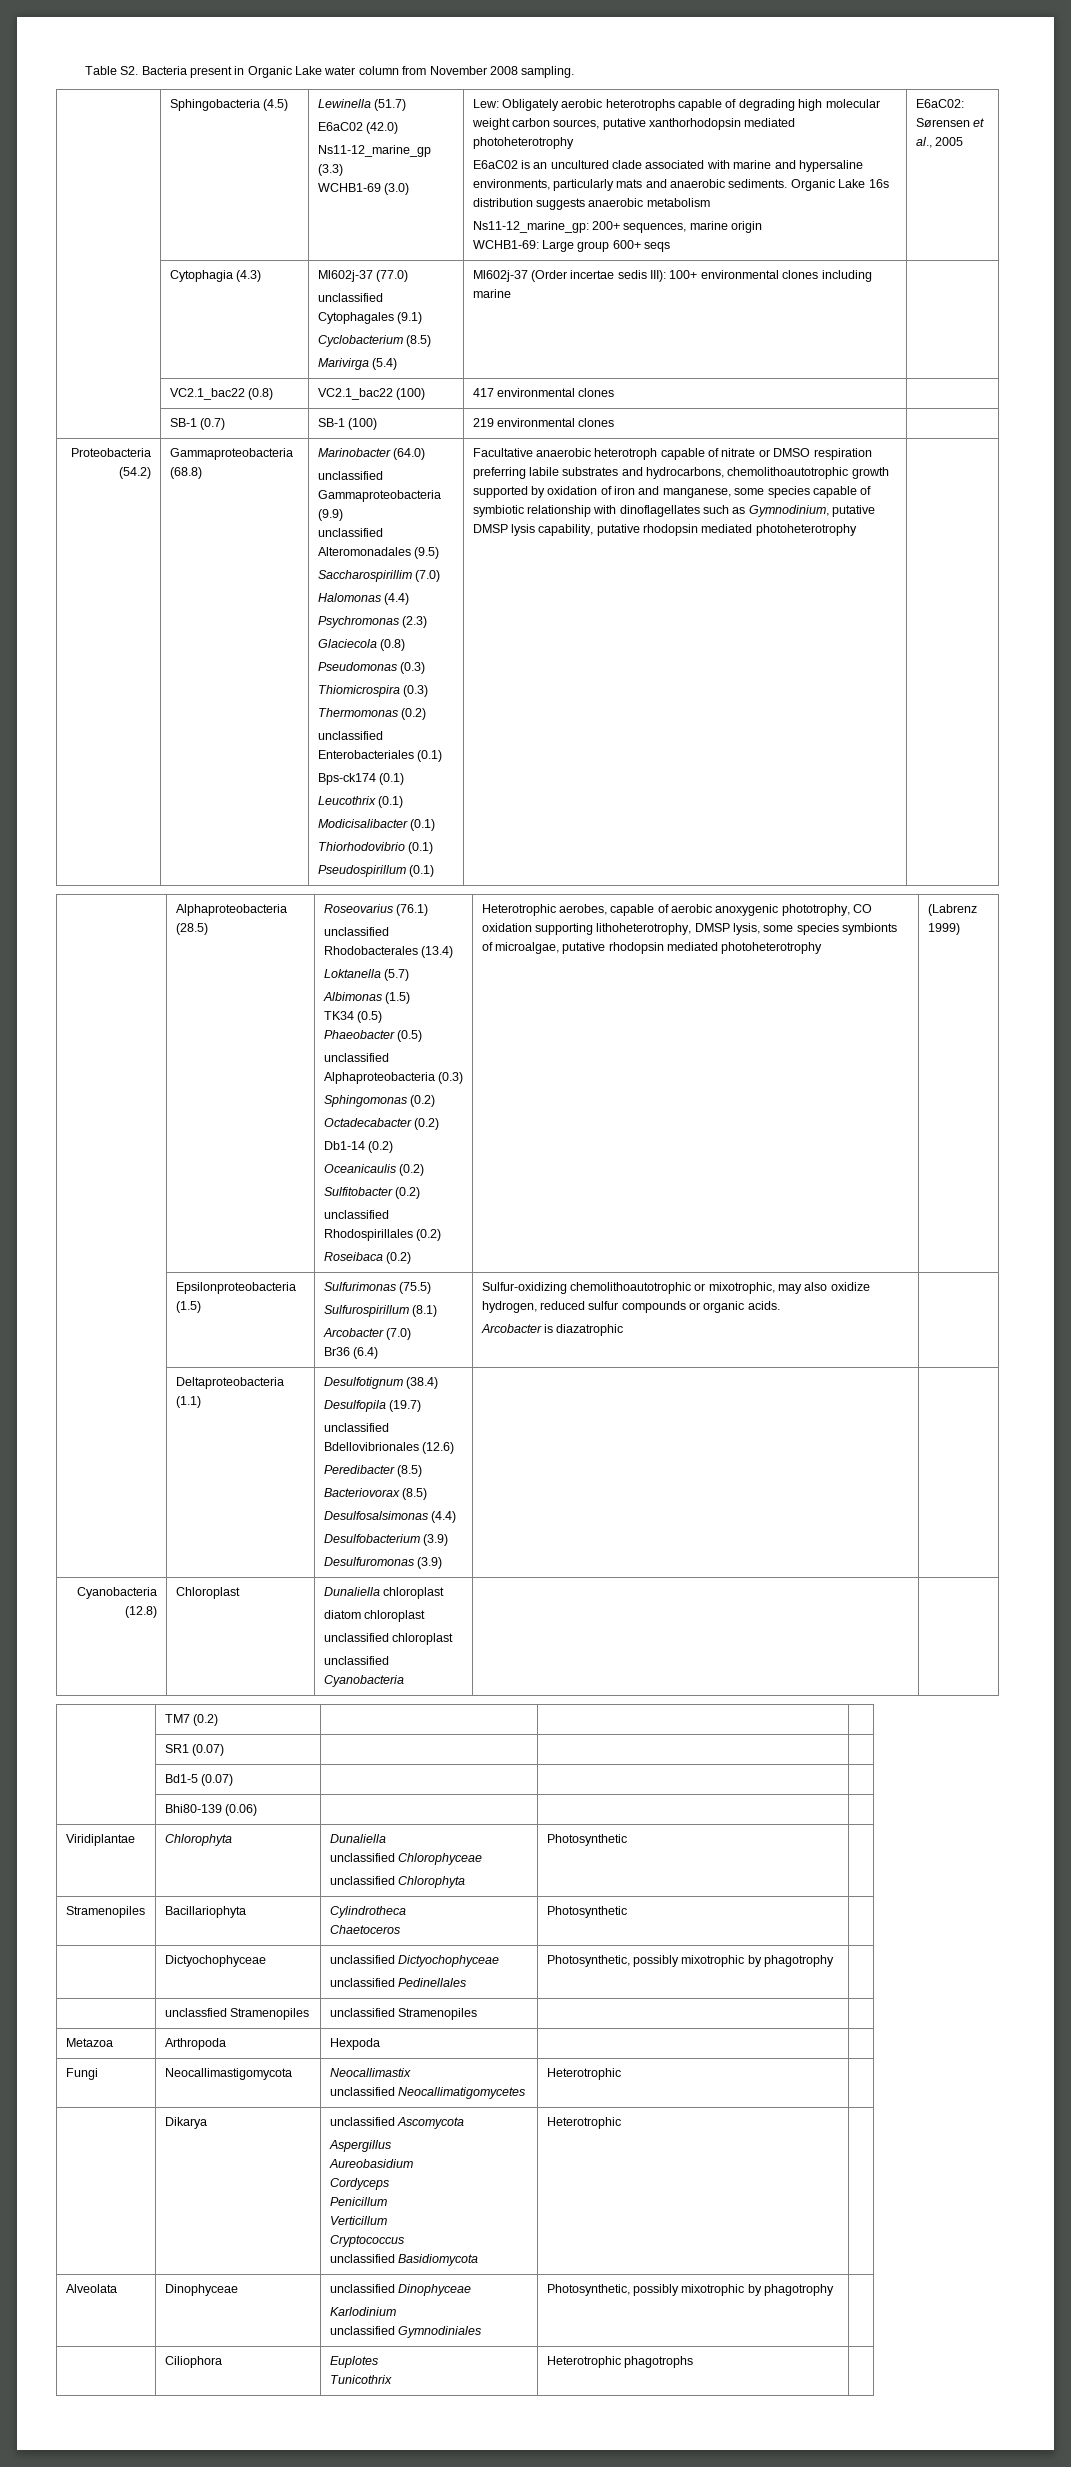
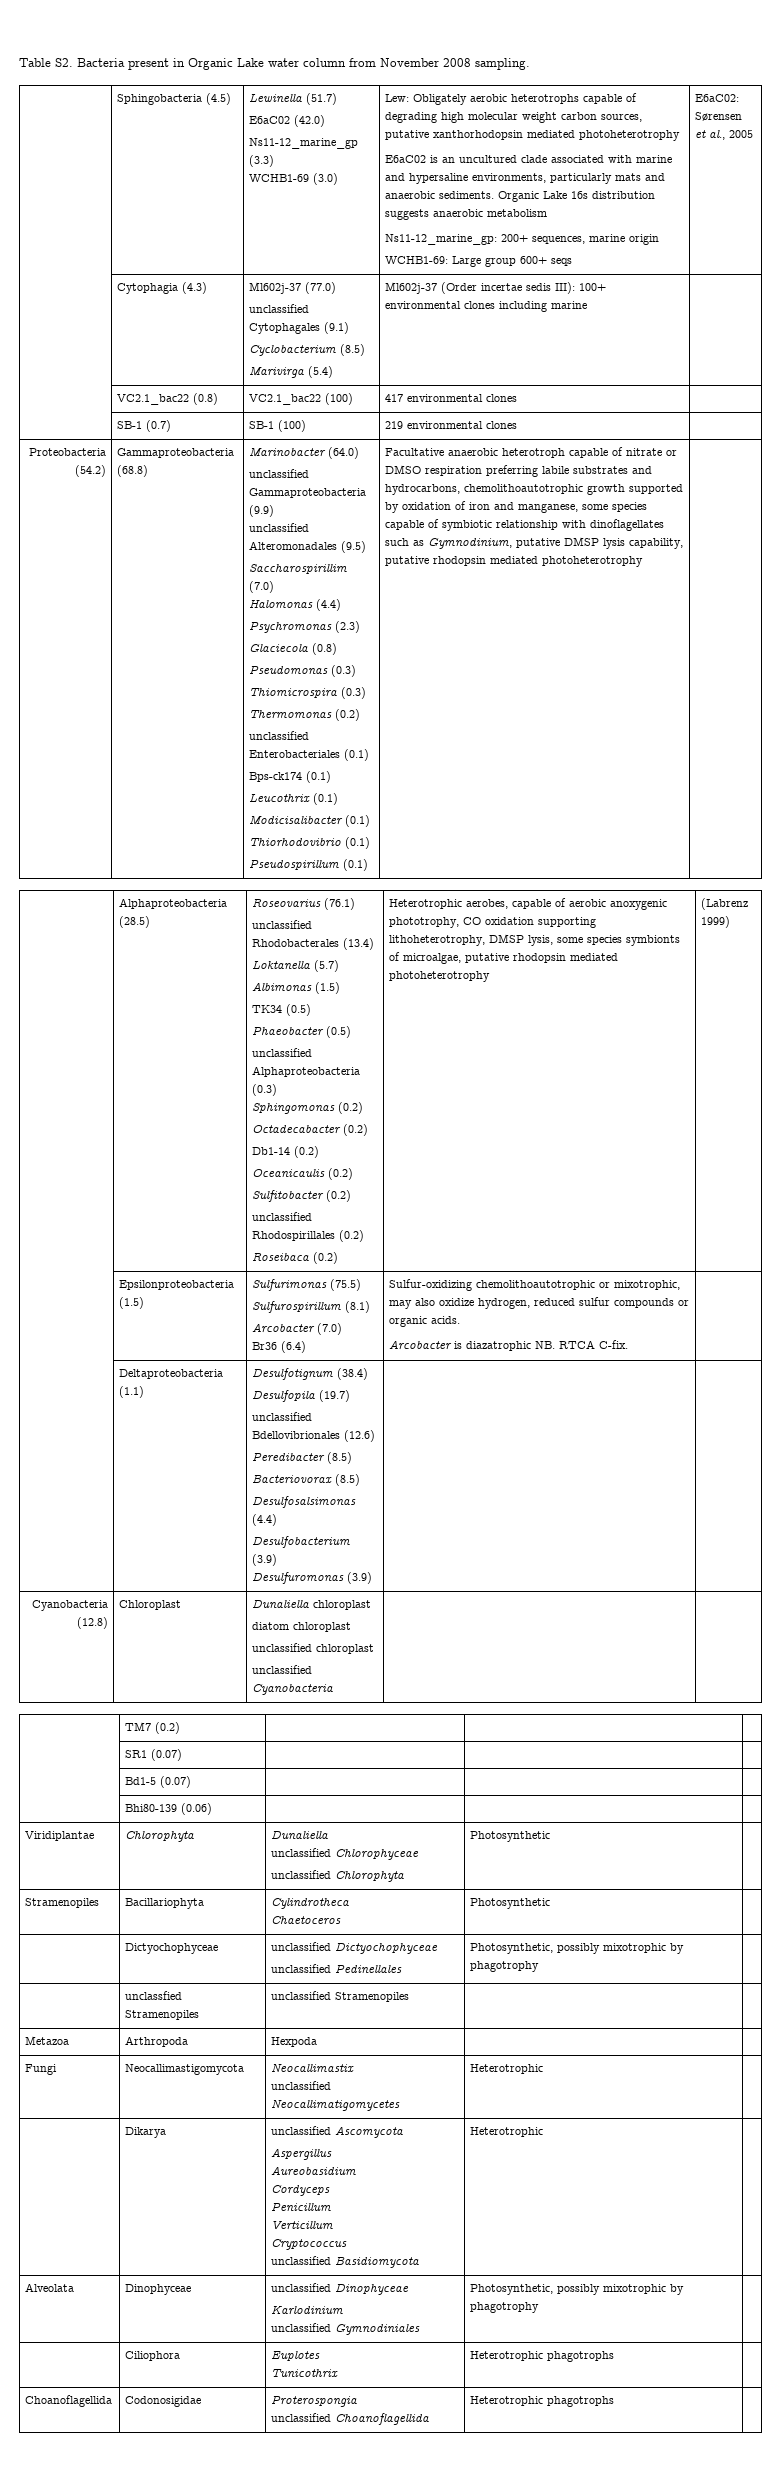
(624, 1330) none -> [535,1340,629,1349] NB. RTCA C-fix.
(693, 2362) none -> [25,2395,113,2407] [125,2396,202,2407] [271,2396,359,2407] [271,2413,431,2425] [470,2396,615,2407] // Choanoflagellida | Codonosigidae | Proterospongia // unclassified Choanoflagellida | Heterotrophic phagotrophs |

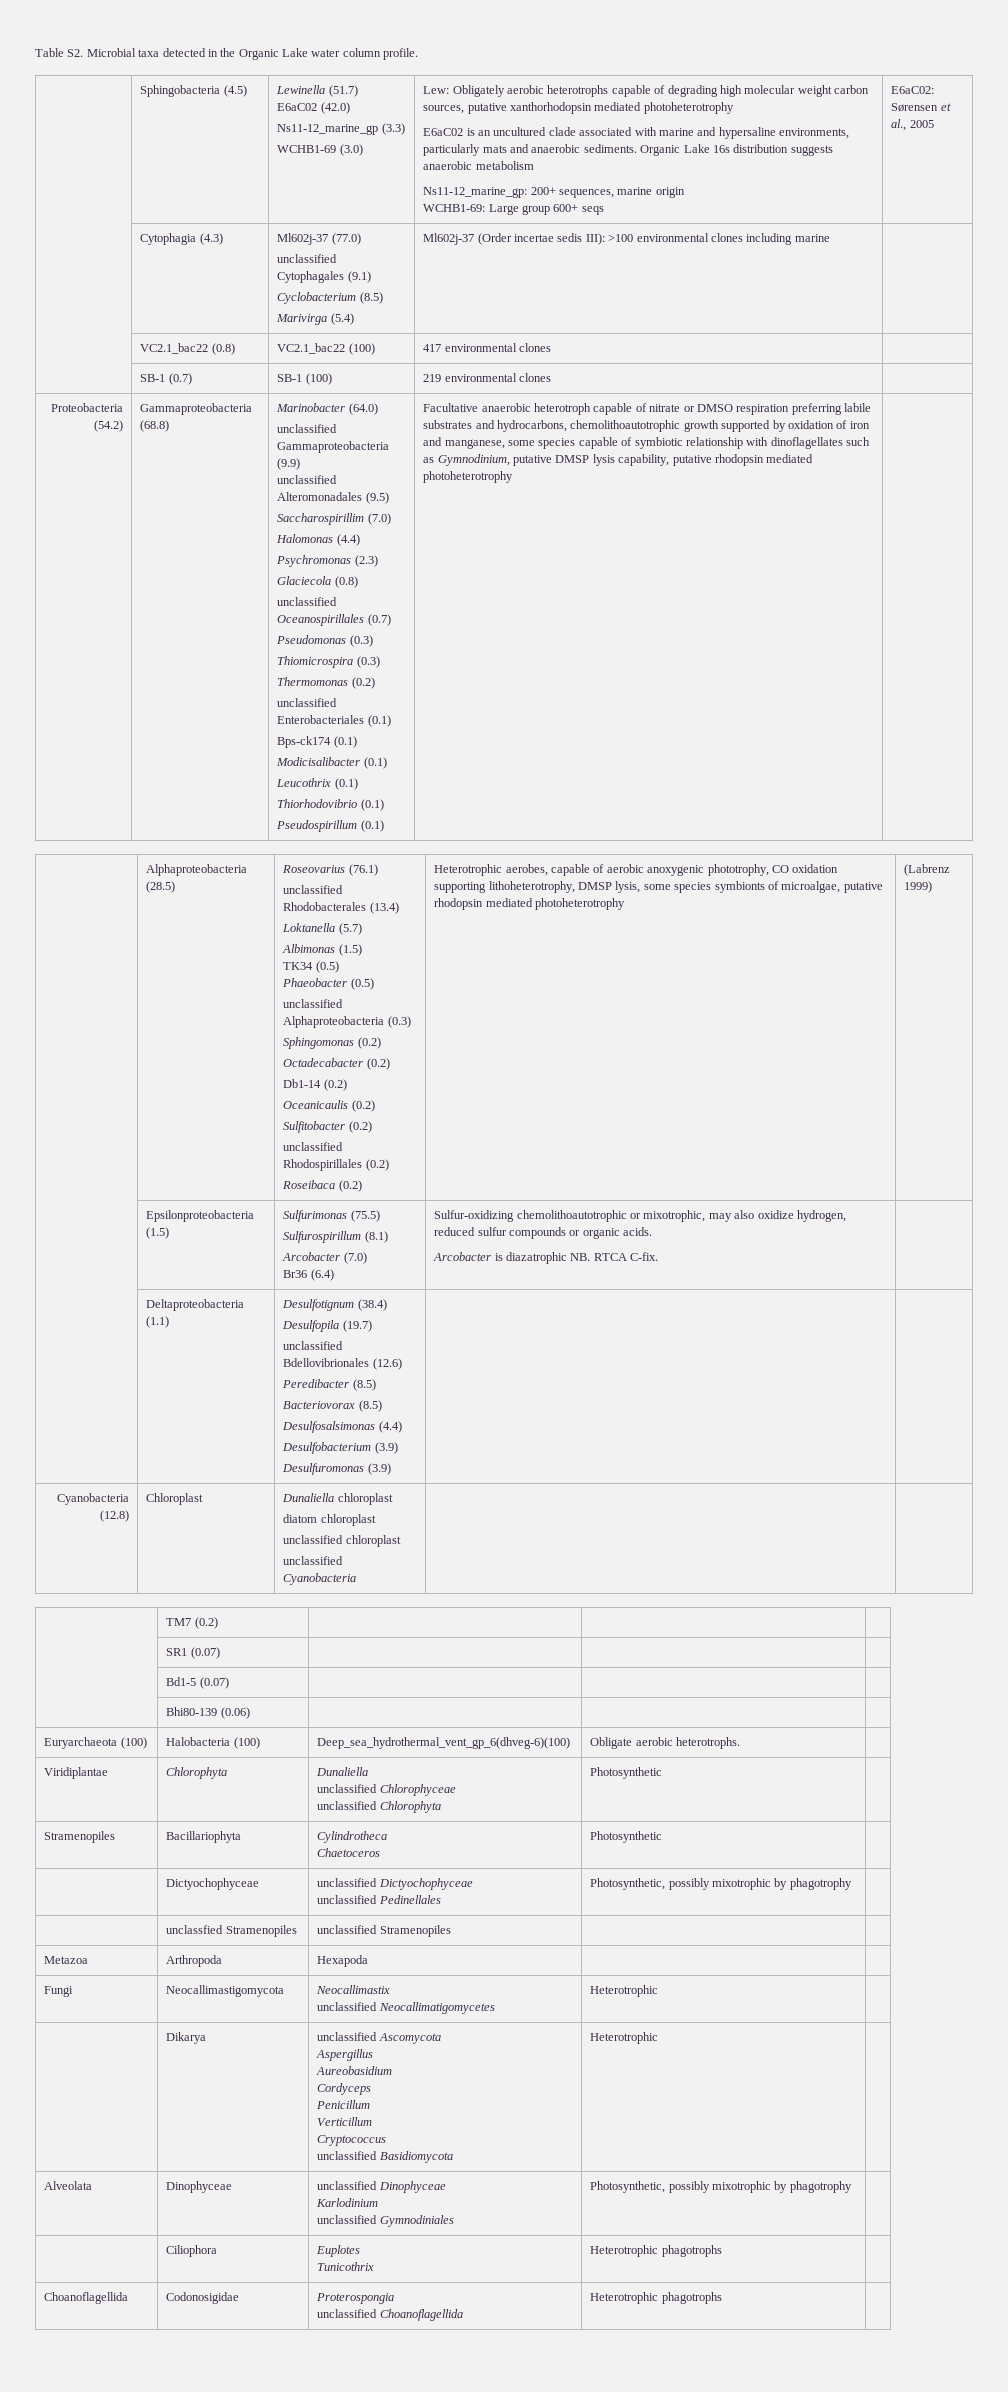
[77,58,530,70] Bacteria present in Organic Lake water column from November 2008 sampling. -> [86,48,419,60] Microbial taxa detected in the Organic Lake water column profile.
[579,283,607,291] 100+ -> [608,234,634,242] >100
(338, 649) none -> [277,597,338,606] [277,614,391,626] // unclassified Oceanospirillales (0.7)
[249,793,339,805] [249,815,344,825] Leucothrix (0.1) // Modicisalibacter -> [276,757,387,769] [276,778,332,787] Modicisalibacter (0.1) // Leucothrix
(213, 1809) none -> [44,1737,147,1749] [166,1737,260,1749] [317,1737,571,1749] [590,1737,741,1749] // Euryarchaeota (100) | Halobacteria (100) | Deep_sea_hydrothermal_vent_gp_6(dhveg-6)(100) | Obligate aerobic heterotrophs. |
[271,2037,318,2047] Hexpoda -> [317,1955,369,1967] Hexapoda

